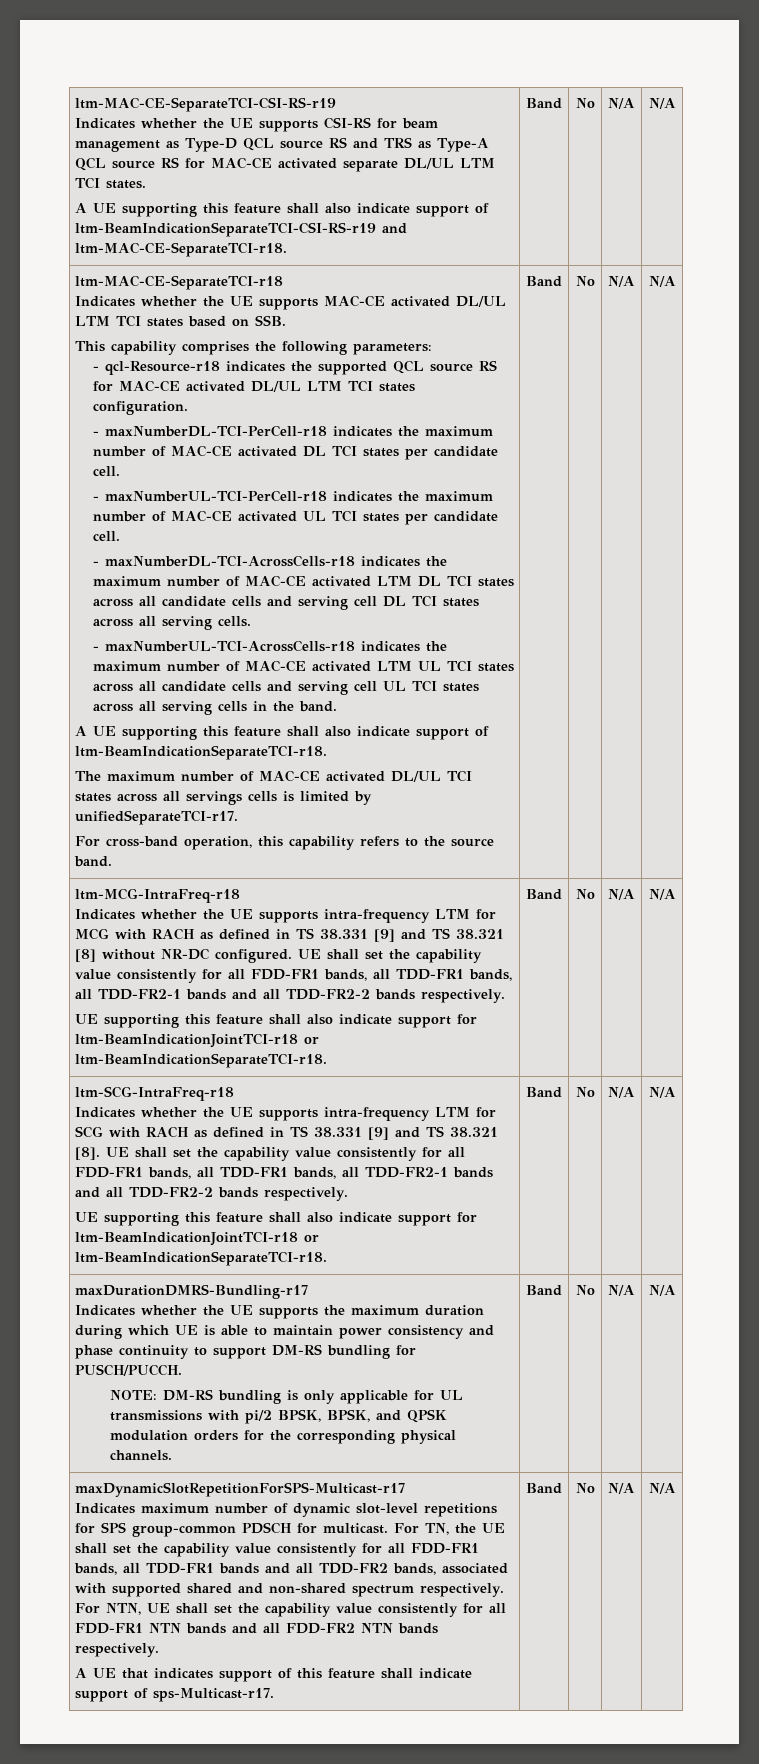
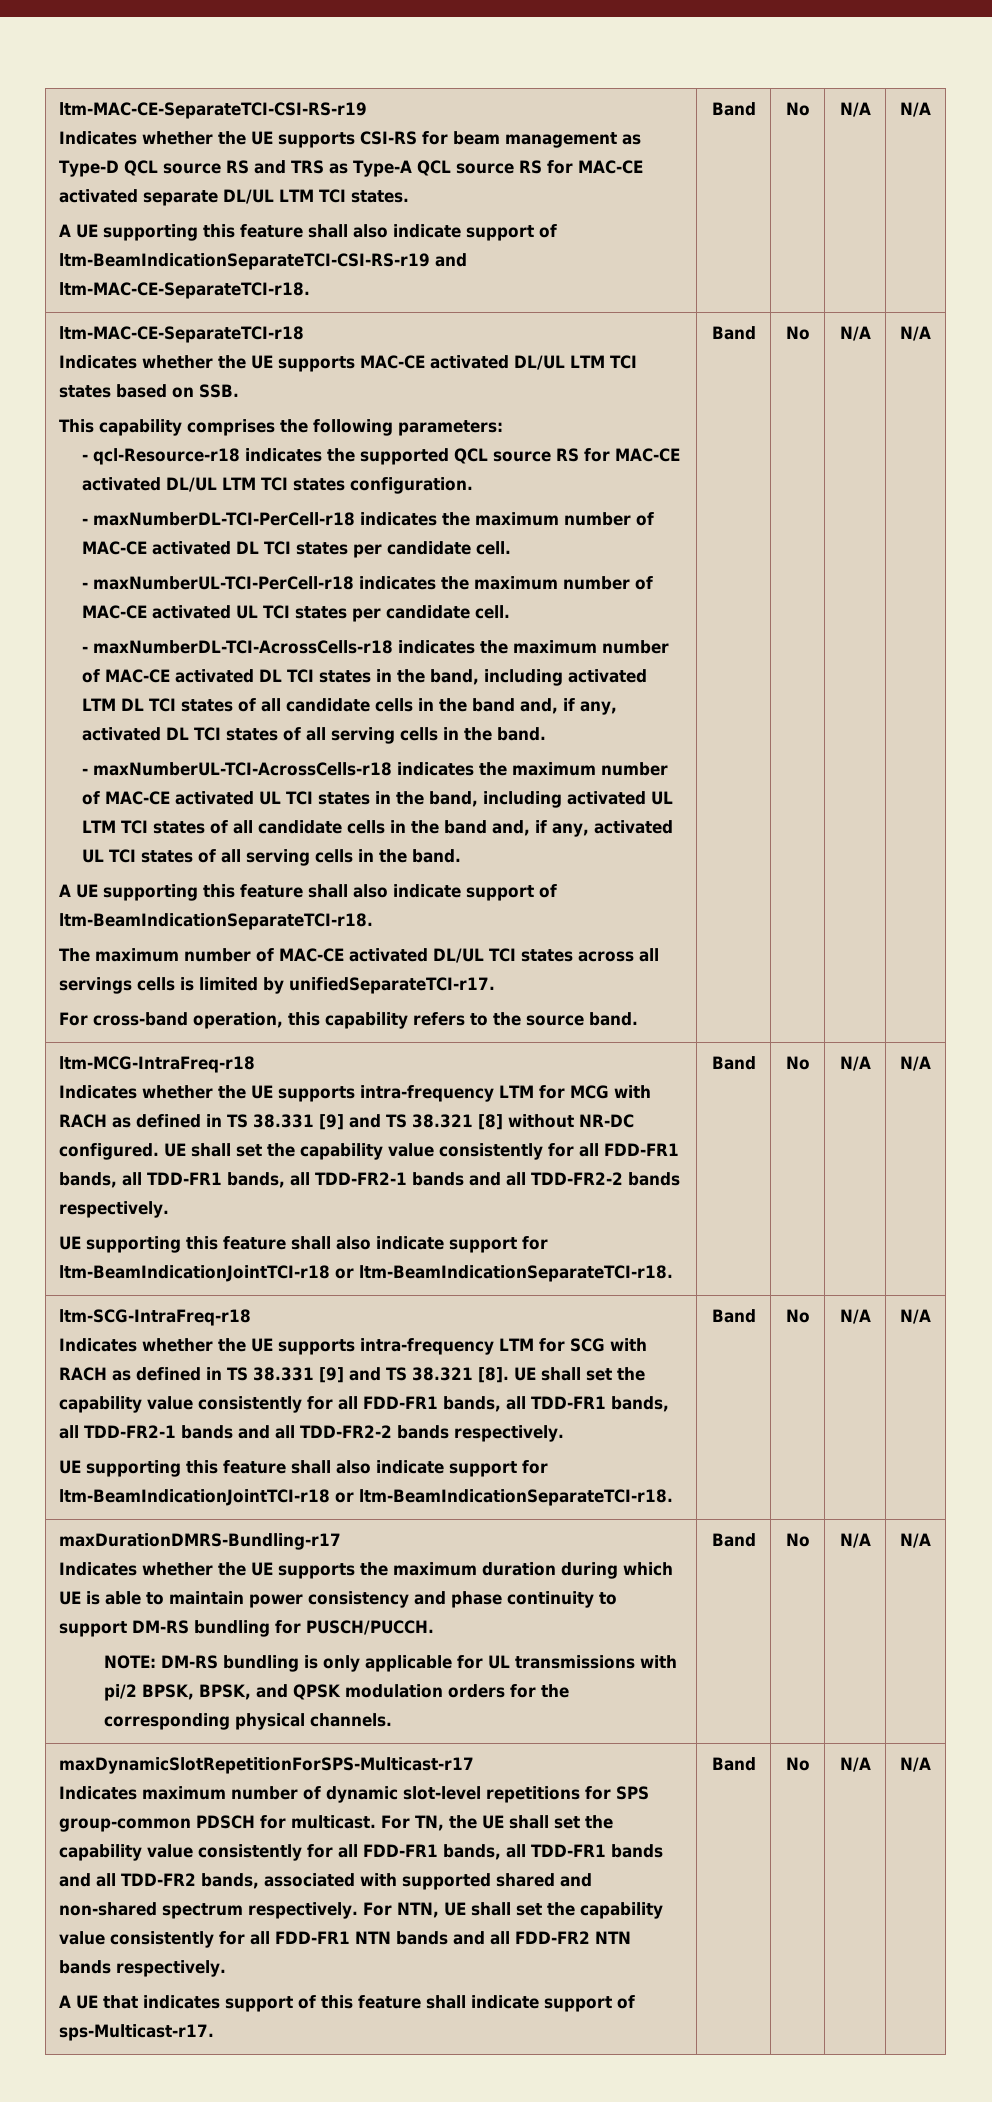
(371, 581) none -> [258,669,647,686] DL TCI states in the band, including activated
[92,595,479,610] [92,616,251,630] across all candidate cells and serving cell DL TCI states across all serving cells. -> [238,698,618,715] [81,727,546,744] of all candidate cells in the band and, if any, activated DL TCI states of all serving cells in the band.
[376,660,514,672] [92,680,479,695] [92,703,133,712] LTM UL TCI states across all candidate cells and serving cell UL TCI states across -> [258,791,673,808] [81,820,674,837] [81,849,216,863] UL TCI states in the band, including activated UL LTM TCI states of all candidate cells in the band and, if any, activated UL TCI states of

